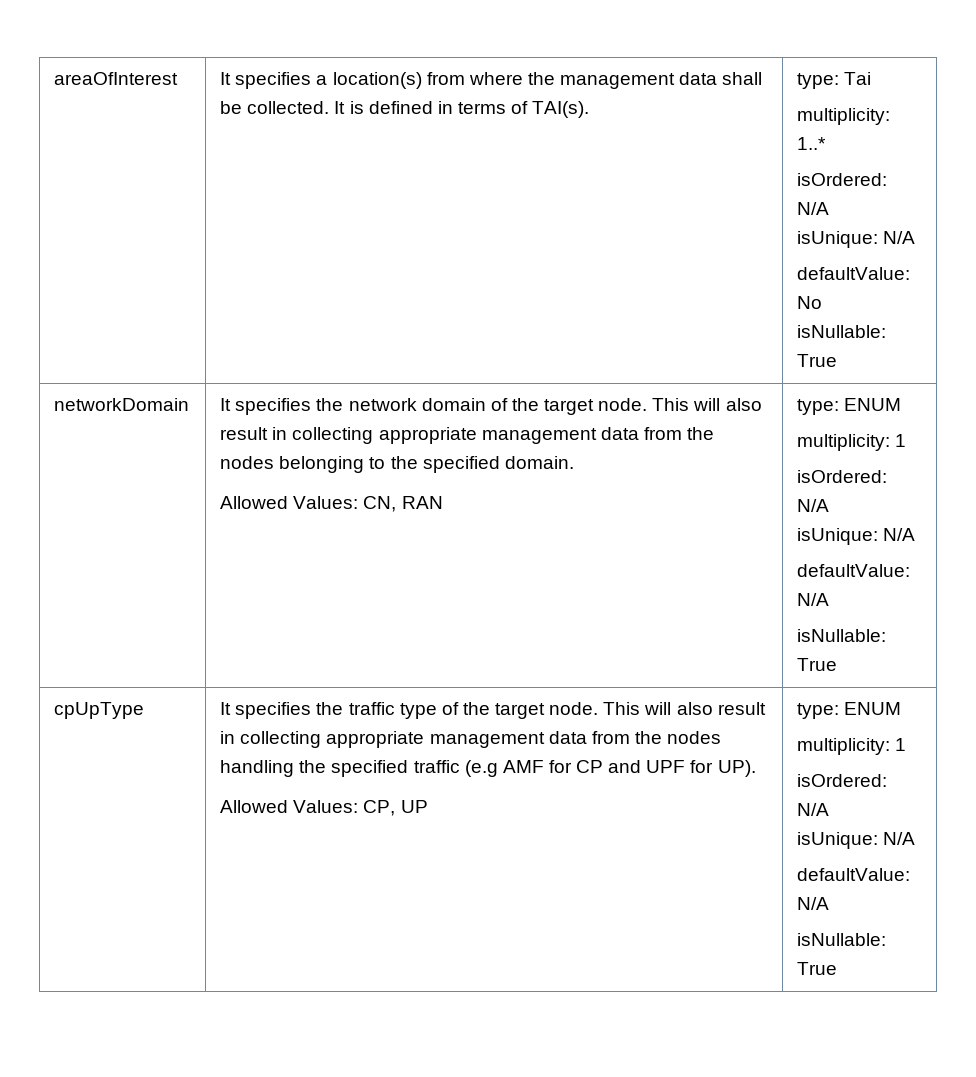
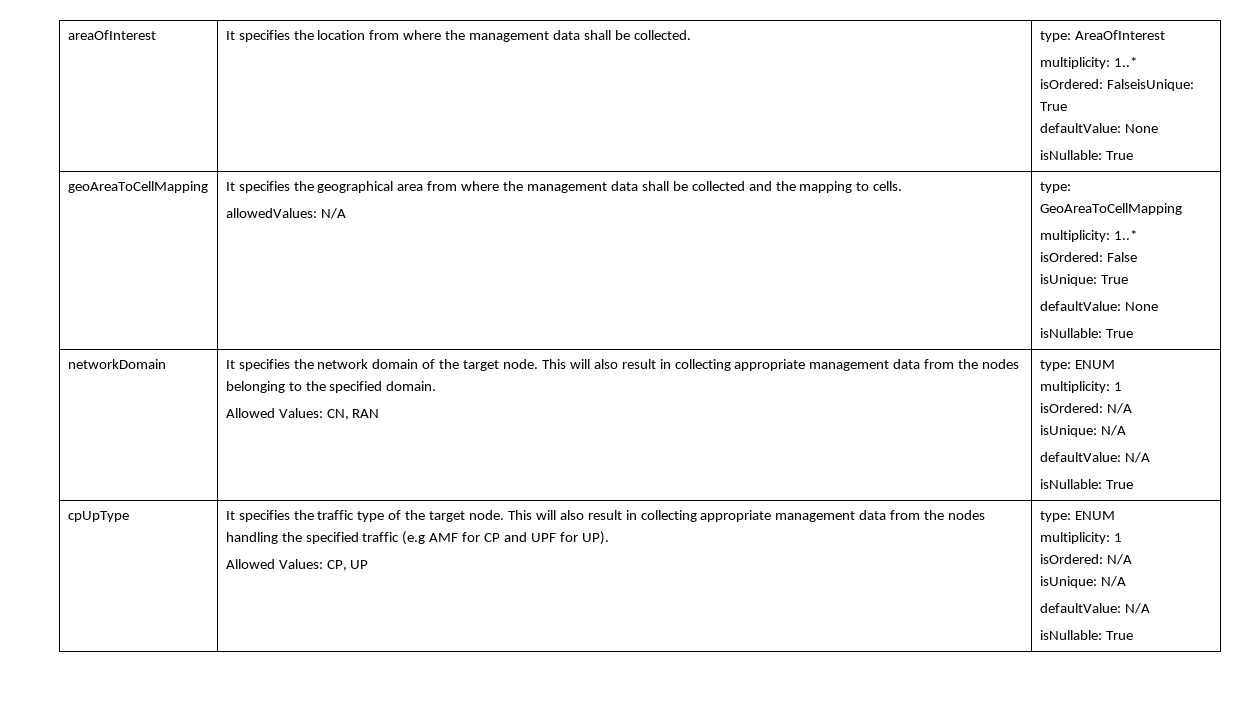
[316,72,422,89] a location(s) -> [293,30,366,40] the location
[334,101,590,118] [797,72,872,89] [797,108,891,125] [797,137,827,150] [797,173,888,186] [797,202,830,215] [797,231,916,248] [797,267,911,280] [797,296,823,309] It is defined in terms of TAI(s). | type: Tai // multiplicity: 1..* // isOrdered: N/A // isUnique: N/A // defaultValue: No -> [1039,30,1165,42] [1039,57,1137,69] [1039,79,1194,91] [1039,102,1067,111] [1039,123,1158,133] [1039,150,1133,160] [67,181,208,193] [225,181,903,193] [225,208,346,219] [1039,182,1071,193] [1039,203,1182,215] [1039,230,1137,242] [1039,252,1137,262] [1039,274,1128,286] [1039,301,1158,311] | type: AreaOfInterest // multiplicity: 1..* // isOrdered: FalseisUnique: True // defaultValue: None // isNullable: True // geoAreaToCellMapping | It specifies the geographical area from where the management data shall be collected and the mapping to cells. // allowedValues: N/A | type: GeoAreaToCellMapping // multiplicity: 1..* // isOrdered: False // isUnique: True // defaultValue: None

